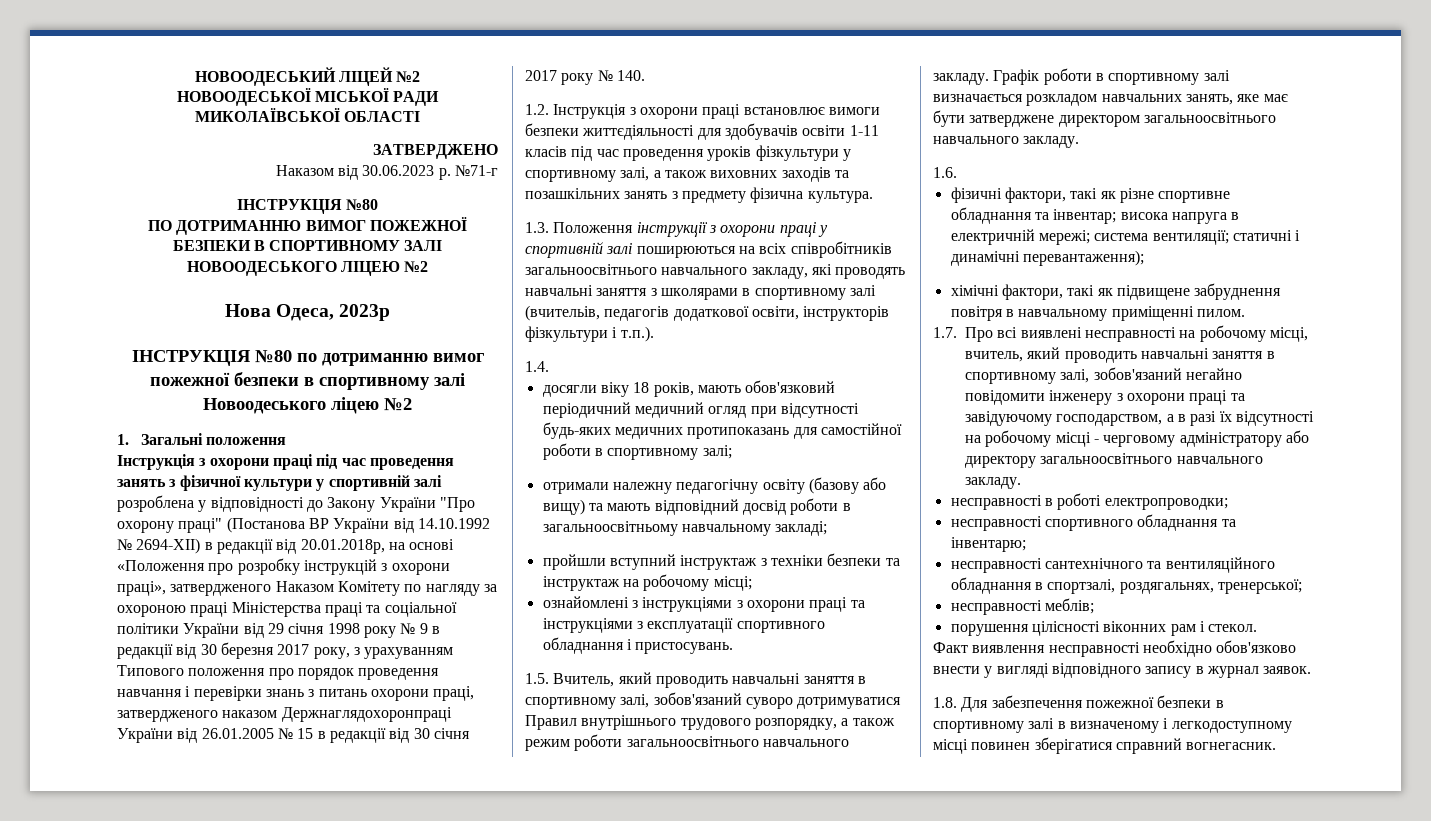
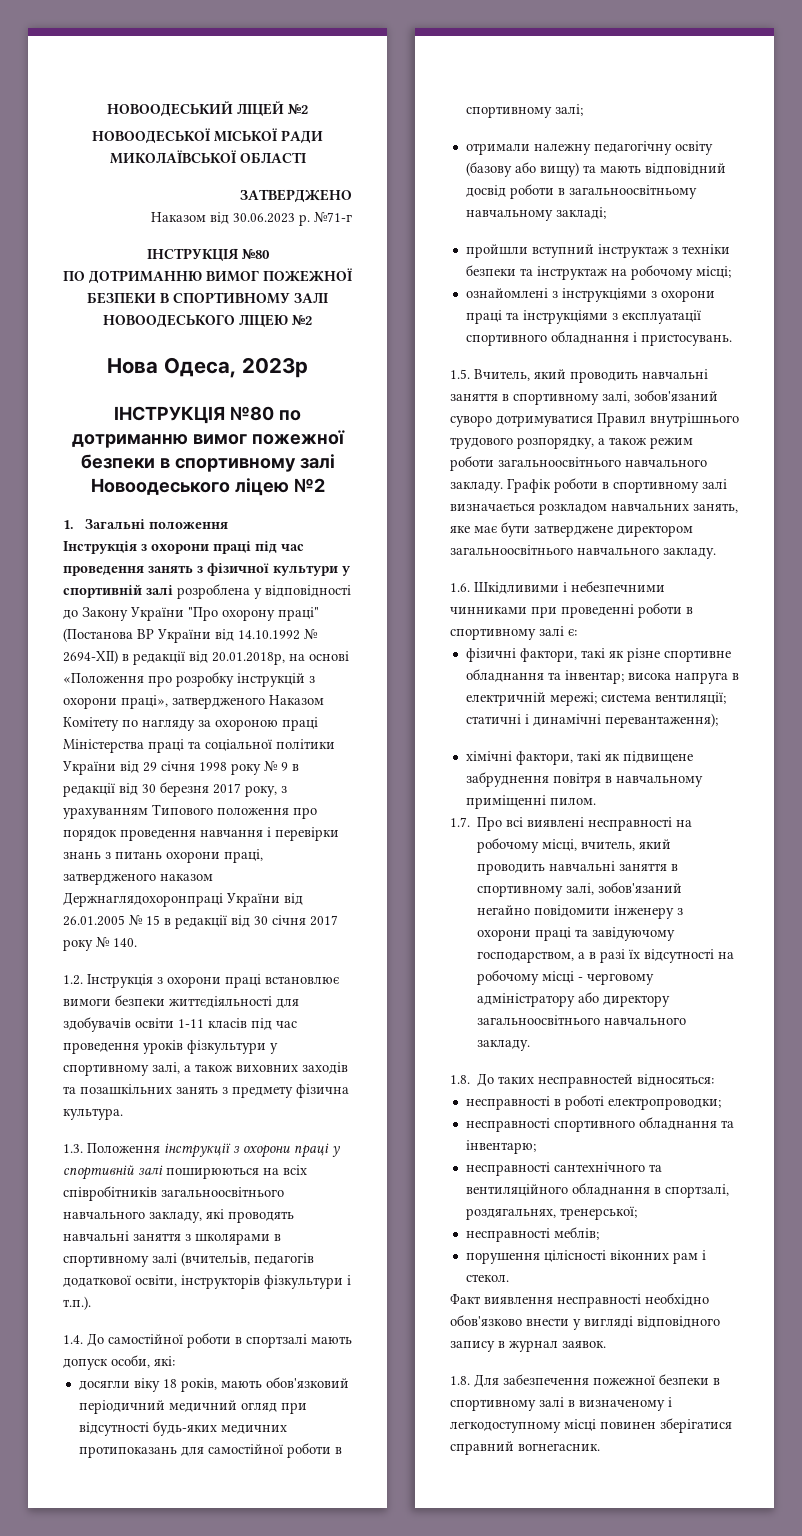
(549, 366) none -> [87,1333,352,1348] [63,1355,175,1370] До самостійної роботи в спортзалі мають допуск особи, які:
(957, 172) none -> [474,581,665,594] [450,603,693,618] [450,626,577,640] Шкідливими і небезпечними чинниками при проведенні роботи в спортивному залі є:
(1021, 483) none -> [450,1073,715,1088] // 1.8. До таких несправностей відносяться:

